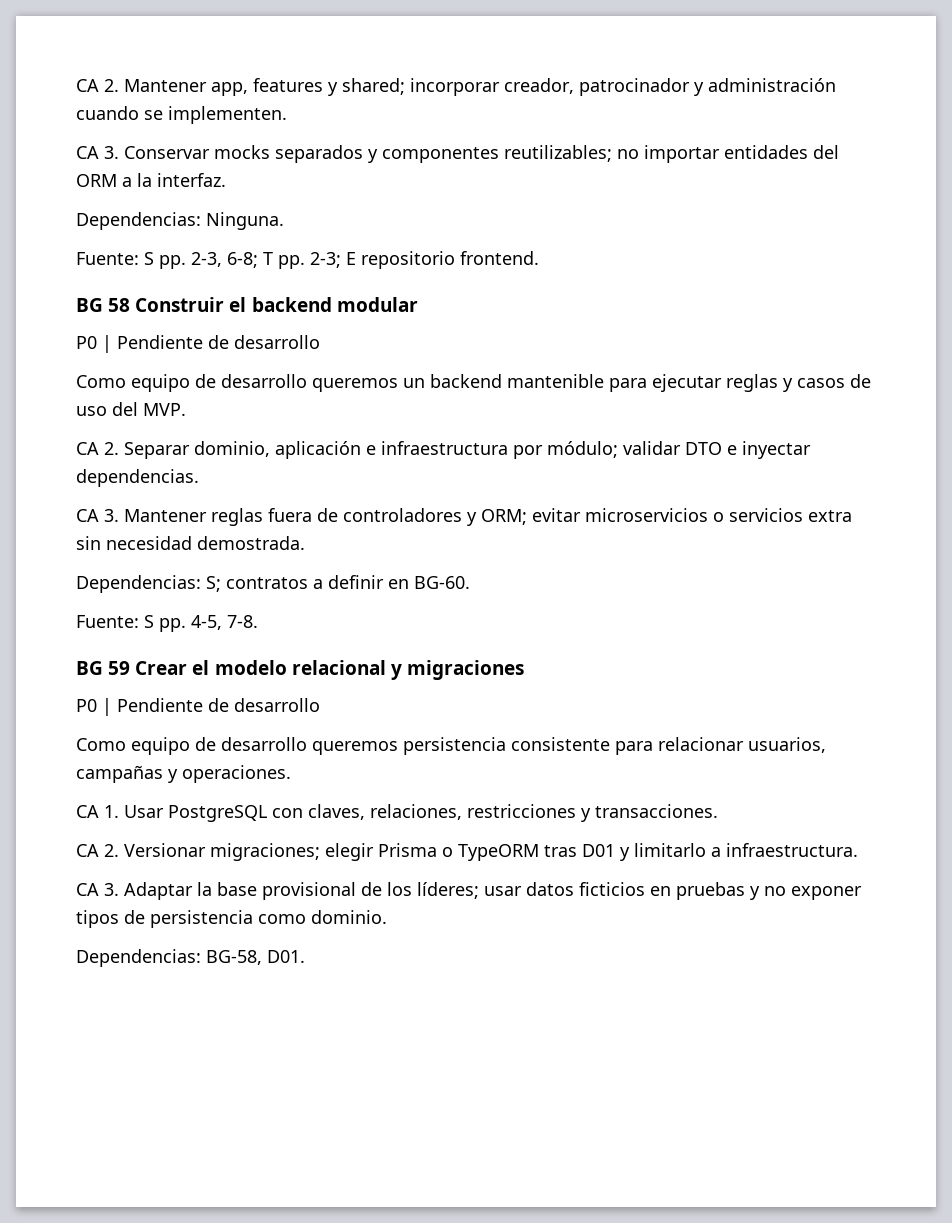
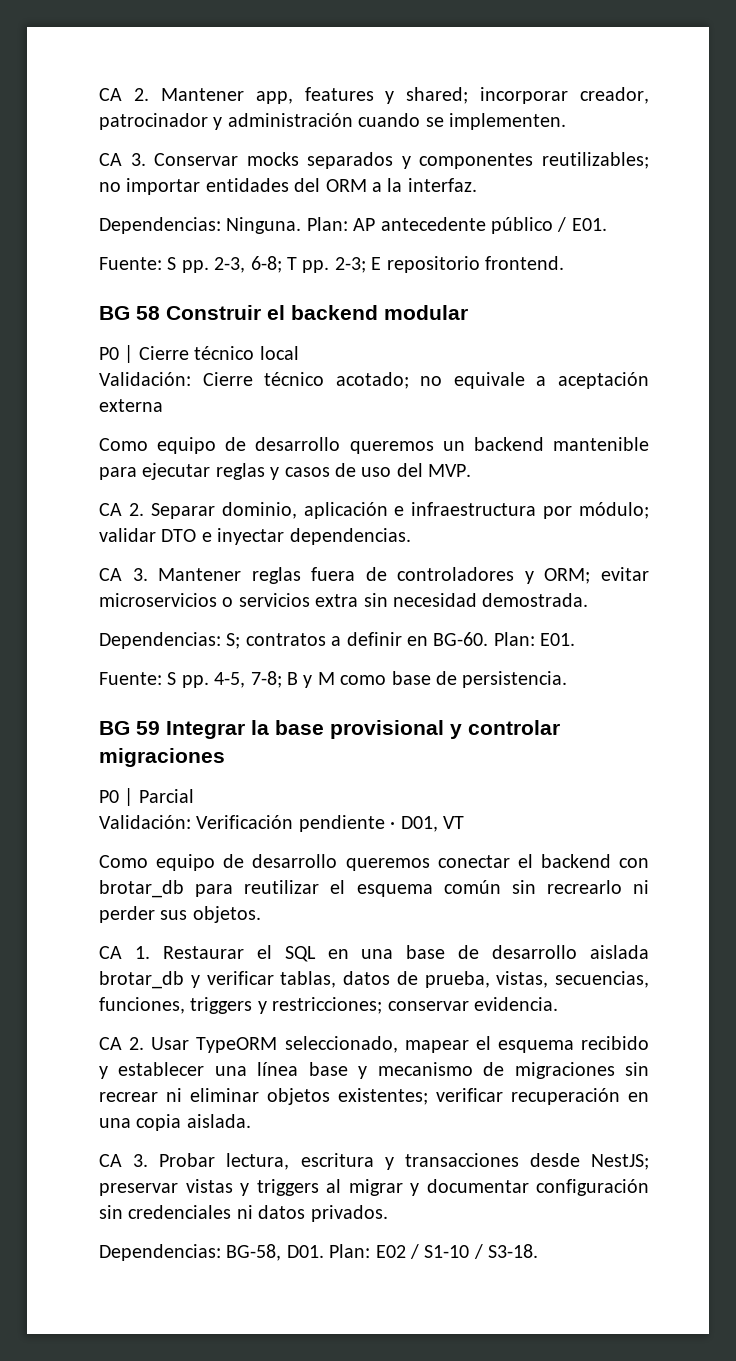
(284, 221) none -> [306,217,607,234] Plan: AP antecedente público / E01.
[117,335,320,349] Pendiente de desarrollo -> [138,346,299,360] [99,372,649,389] [99,399,163,412] Cierre técnico local // Validación: Cierre técnico acotado; no equivale a aceptación externa
(470, 582) none -> [493,632,576,646] Plan: E01.
[227,615,258,628] [76,660,524,680] [76,698,320,716] [76,737,826,755] [76,765,291,783] [76,804,718,822] [76,843,858,861] [76,882,862,900] [76,910,387,928] [76,949,305,967] 7-8. // BG 59 Crear el modelo relacional y migraciones // P0 | Pendiente de desarrollo // Como equipo de desarrollo queremos persistencia consistente para relacionar usuarios, campañas y operaciones. // CA 1. Usar PostgreSQL con claves, relaciones, restricciones y transacciones. // CA 2. Versionar migraciones; elegir Prisma o TypeORM tras D01 y limitarlo a infraestructura. // CA 3. Adaptar la base provisional de los líderes; usar datos ficticios en pruebas y no exponer tipos de persistencia como dominio. // Dependencias: BG-58, D01. -> [250,671,568,688] [99,720,560,739] [99,748,225,767] [99,788,194,806] [99,815,464,832] [99,854,649,871] [99,880,649,898] [99,906,261,923] [99,945,649,962] [99,971,649,989] [99,997,558,1014] [99,1036,649,1053] [99,1062,650,1079] [99,1088,649,1105] [99,1114,251,1131] [99,1153,649,1170] [99,1179,649,1196] [99,1205,388,1222] [99,1244,539,1261] 7-8; B y M como base de persistencia. // BG 59 Integrar la base provisional y controlar migraciones // P0 | Parcial // Validación: Verificación pendiente · D01, VT // Como equipo de desarrollo queremos conectar el backend con brotar_db para reutilizar el esquema común sin recrearlo ni perder sus objetos. // CA 1. Restaurar el SQL en una base de desarrollo aislada brotar_db y verificar tablas, datos de prueba, vistas, secuencias, funciones, triggers y restricciones; conservar evidencia. // CA 2. Usar TypeORM seleccionado, mapear el esquema recibido y establecer una línea base y mecanismo de migraciones sin recrear ni eliminar objetos existentes; verificar recuperación en una copia aislada. // CA 3. Probar lectura, escritura y transacciones desde NestJS; preservar vistas y triggers al migrar y documentar configuración sin credenciales ni datos privados. // Dependencias: BG-58, D01. Plan: E02 / S1-10 / S3-18.

